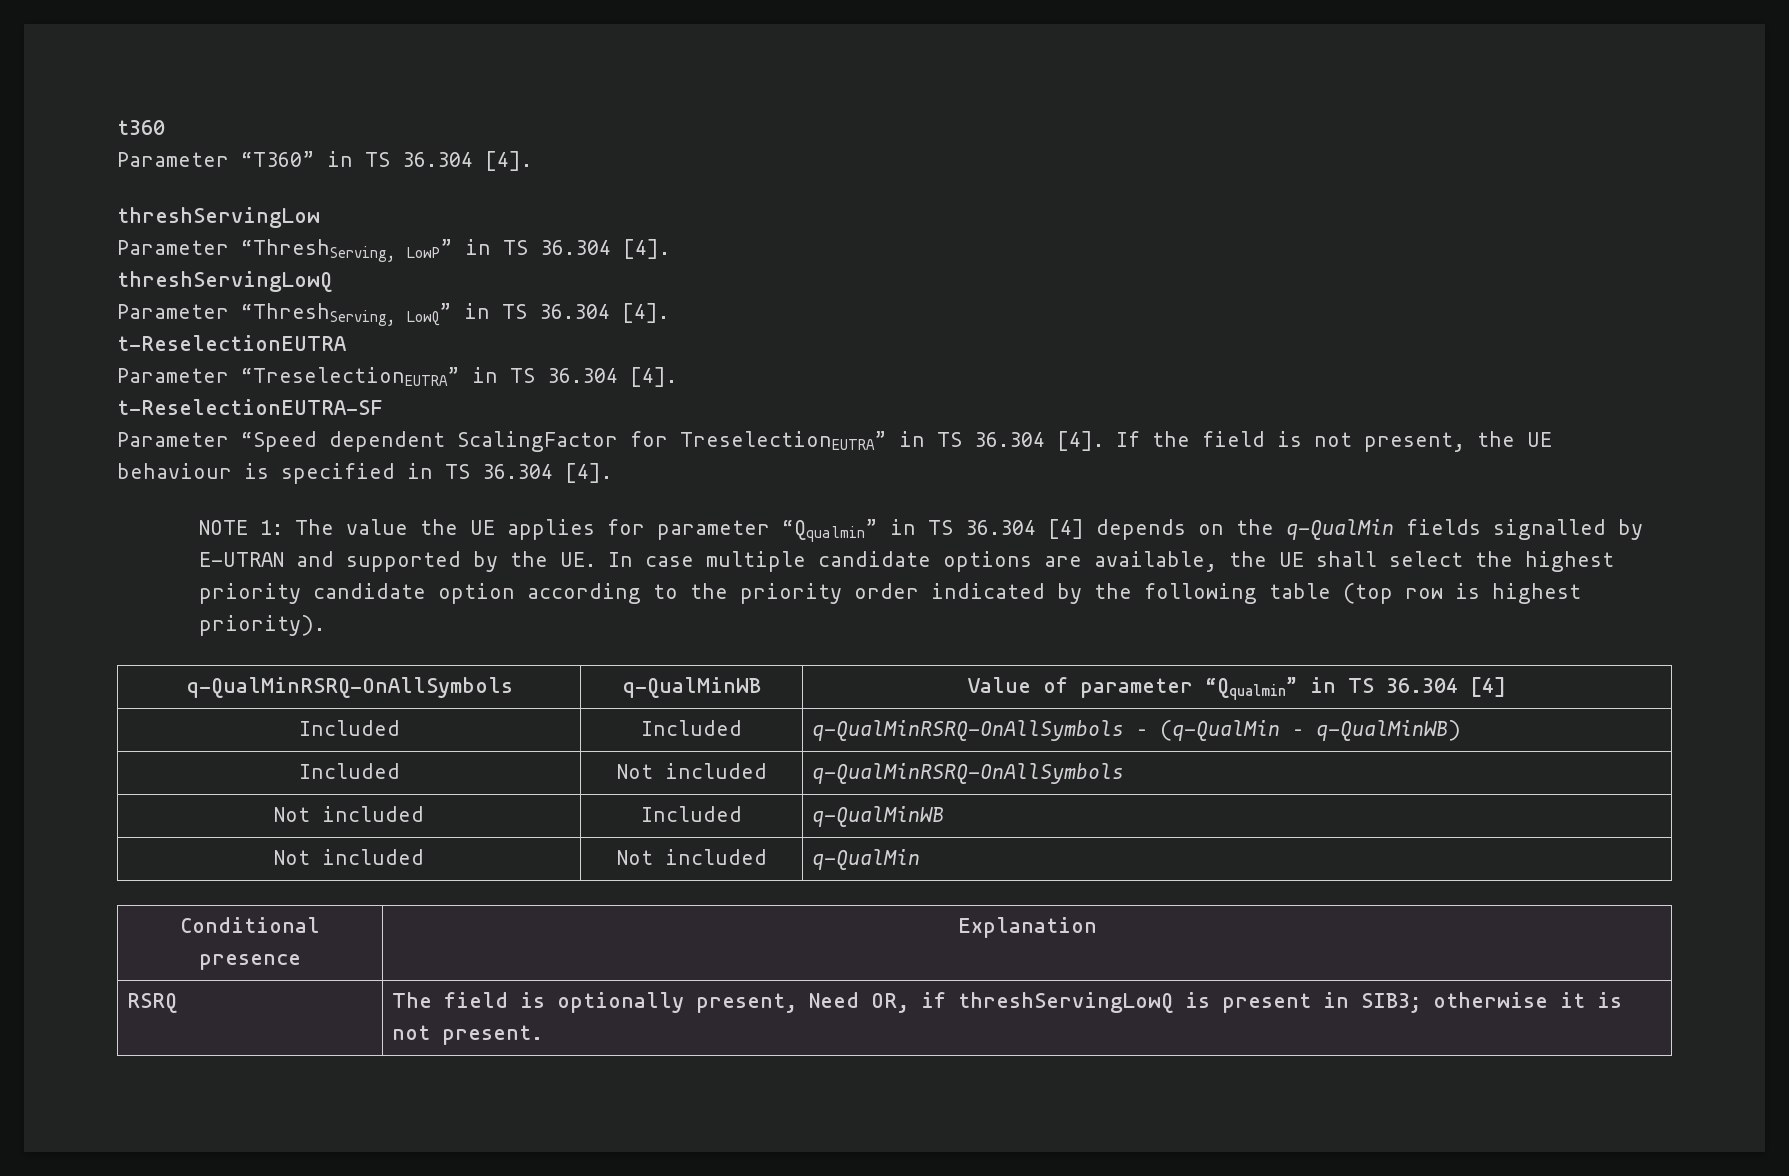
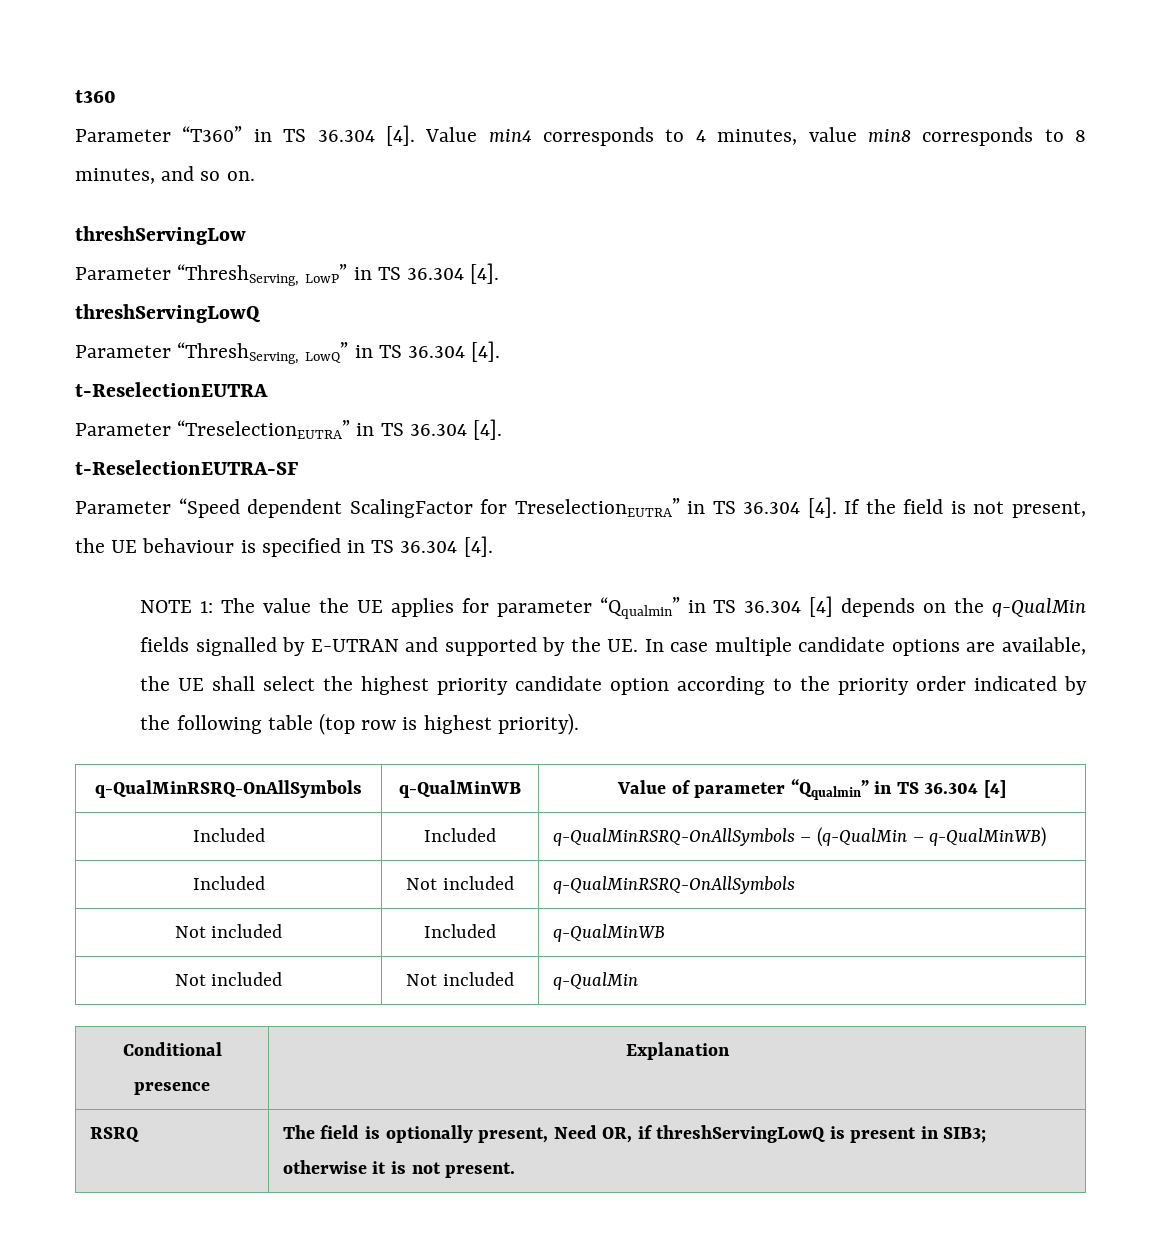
(532, 161) none -> [425,127,1086,146] [75,166,255,184] Value min4 corresponds to 4 minutes, value min8 corresponds to 8 minutes, and so on.

